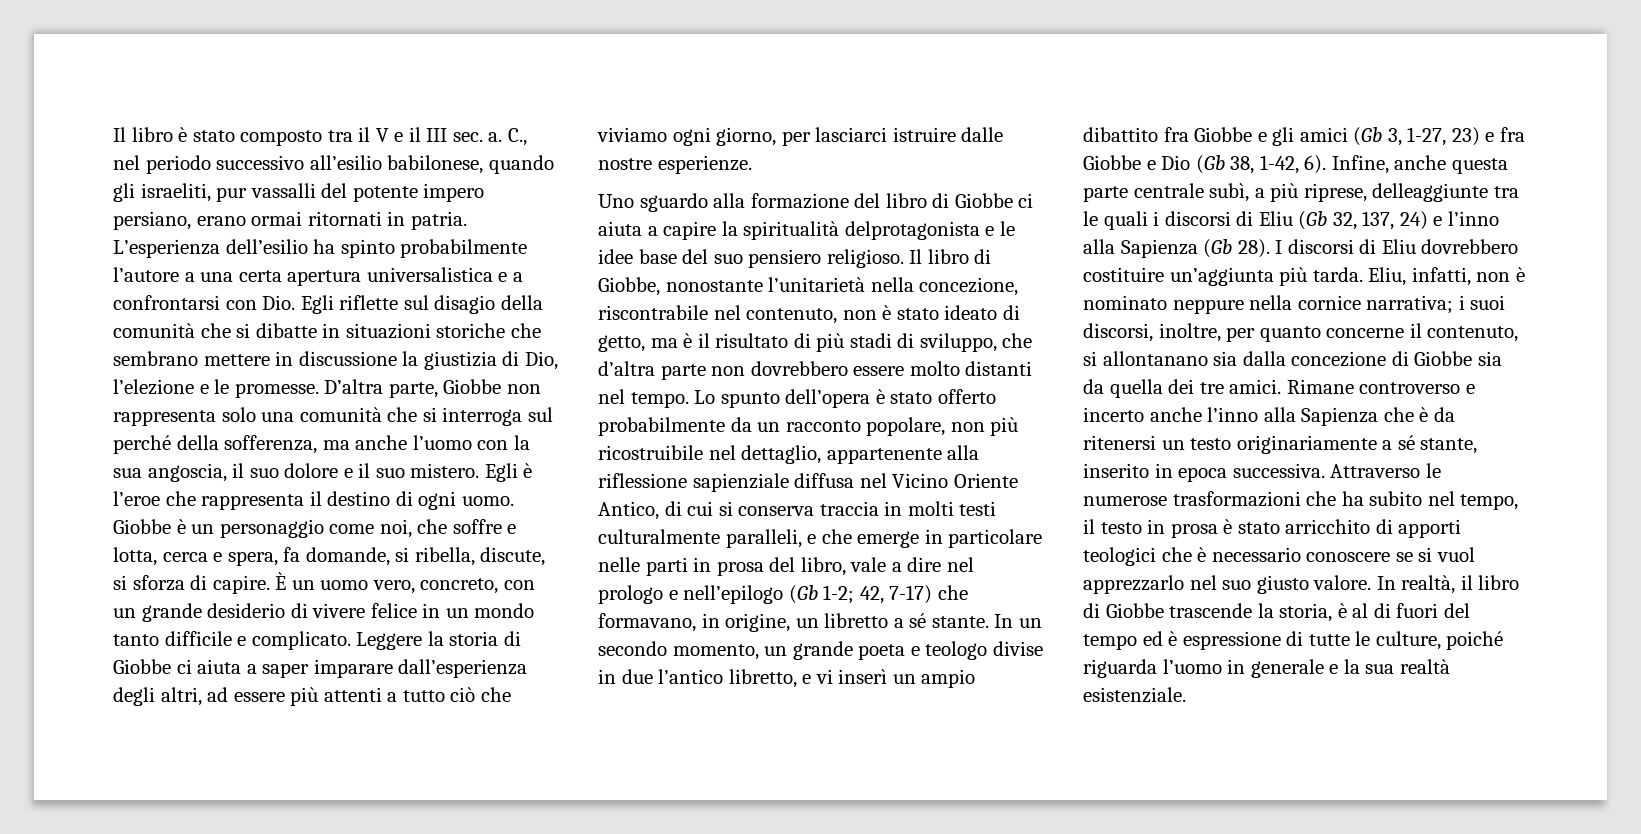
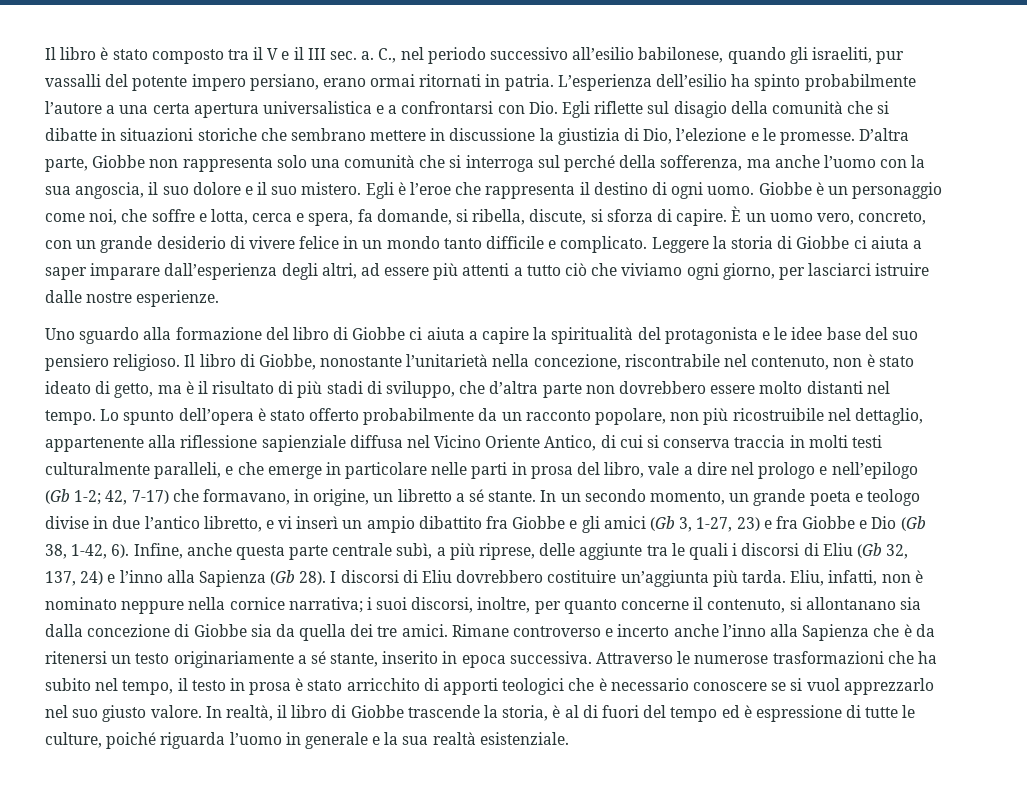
[844,221,980,240] delprotagonista -> [637,327,758,344] del protagonista
[1372,183,1489,202] delleaggiunte -> [539,543,643,560] delle aggiunte

